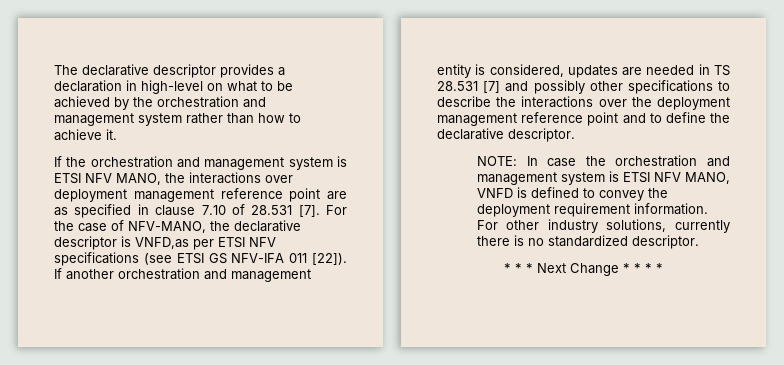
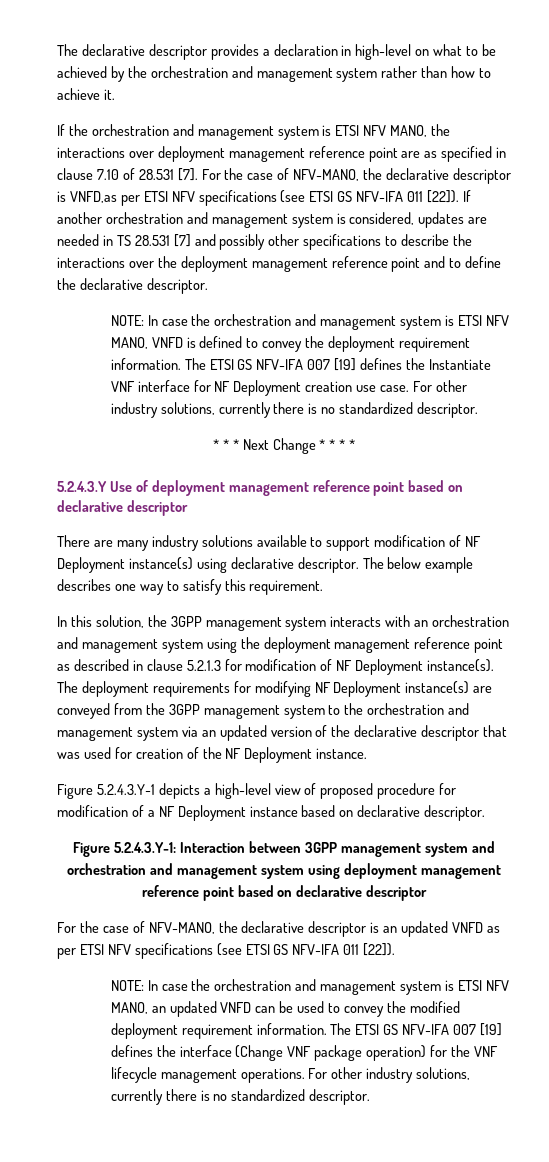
[437,64,471,78] entity -> [291,214,333,228] system
(708, 209) none -> [184,358,491,371] [110,380,410,396] The ETSI GS NFV-IFA 007 [19] defines the Instantiate VNF interface for NF Deployment creation use case.
(663, 268) none -> [57,480,464,496] [57,500,188,516] [57,535,482,551] [57,557,474,573] [57,579,324,595] [57,615,510,631] [57,637,504,653] [57,659,495,675] [57,681,493,697] [57,703,470,719] [57,725,508,741] [57,747,368,763] [57,783,457,799] [57,805,486,821] [73,841,495,857] [67,863,501,879] [141,885,428,901] [57,921,500,937] [57,943,396,959] [110,979,509,995] [110,1001,460,1017] [110,1023,503,1039] [110,1045,498,1061] [110,1067,471,1083] [110,1089,371,1105] // 5.2.4.3.Y Use of deployment management reference point based on declarative descriptor // There are many industry solutions available to support modification of NF Deployment instance(s) using declarative descriptor. The below example describes one way to satisfy this requirement. // In this solution, the 3GPP management system interacts with an orchestration and management system using the deployment management reference point as described in clause 5.2.1.3 for modification of NF Deployment instance(s). The deployment requirements for modifying NF Deployment instance(s) are conveyed from the 3GPP management system to the orchestration and management system via an updated version of the declarative descriptor that was used for creation of the NF Deployment instance. // Figure 5.2.4.3.Y-1 depicts a high-level view of proposed procedure for modification of a NF Deployment instance based on declarative descriptor. // Figure 5.2.4.3.Y-1: Interaction between 3GPP management system and orchestration and management system using deployment management reference point based on declarative descriptor // For the case of NFV-MANO, the declarative descriptor is an updated VNFD as per ETSI NFV specifications (see ETSI GS NFV-IFA 011 [22]). // NOTE: In case the orchestration and management system is ETSI NFV MANO, an updated VNFD can be used to convey the modified deployment requirement information. The ETSI GS NFV-IFA 007 [19] defines the interface (Change VNF package operation) for the VNF lifecycle management operations. For other industry solutions, currently there is no standardized descriptor.

